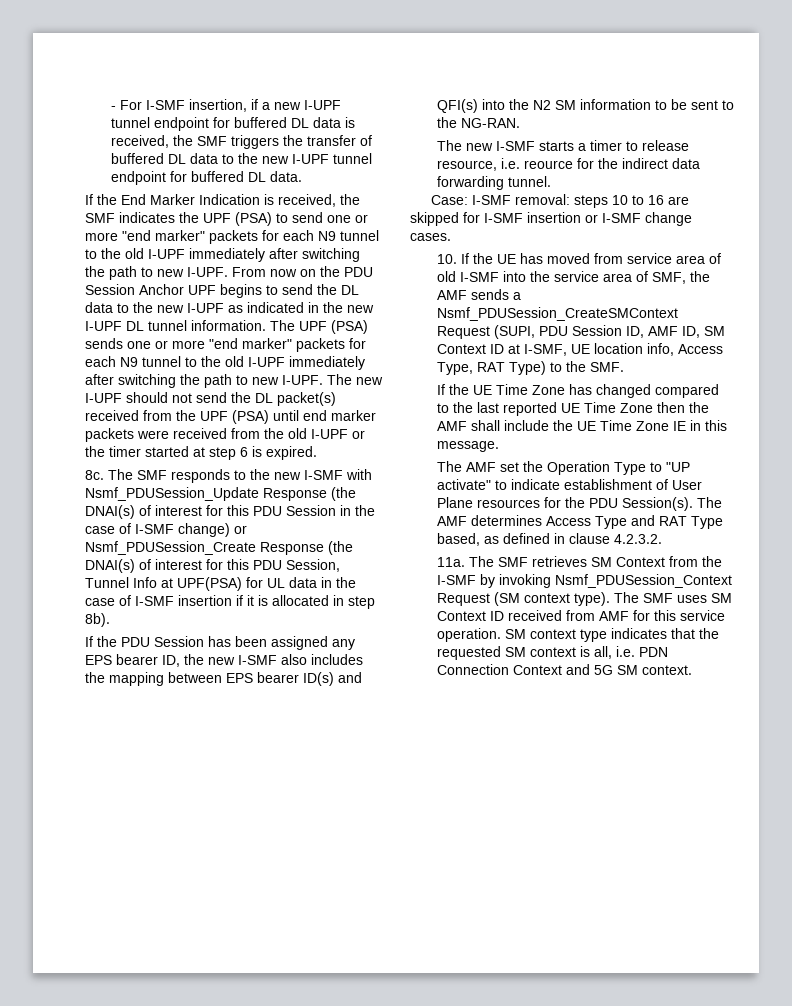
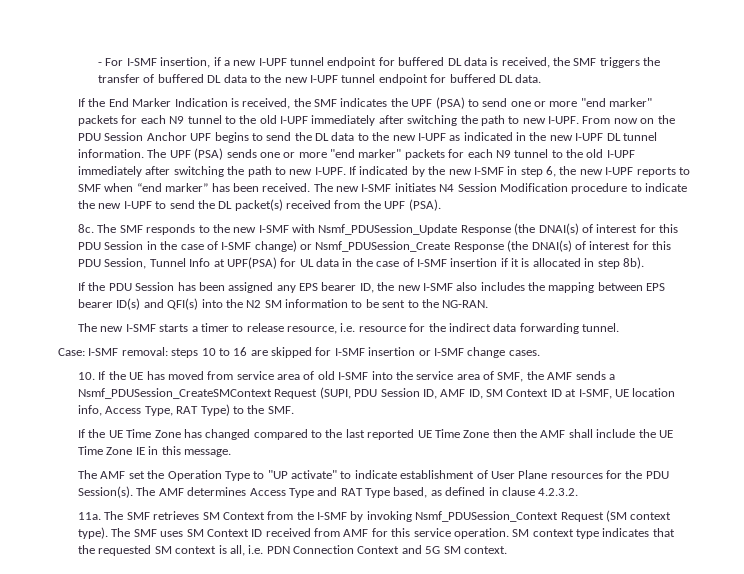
[326,374,383,385] [84,392,192,403] The new I-UPF should not -> [348,166,690,177] [77,183,687,194] [77,200,167,209] If indicated by the new I-SMF in step 6, the new I-UPF reports to SMF when “end marker” has been received. The new I-SMF initiates N4 Session Modification procedure to indicate the new I-UPF to
[231,410,376,424] [84,428,365,442] [84,446,317,460] (PSA) until end marker packets were received from the old I-UPF or the timer started at step 6 is expired. -> [408,199,441,211] (PSA).
[523,160,573,169] reource -> [358,326,406,332] resource

